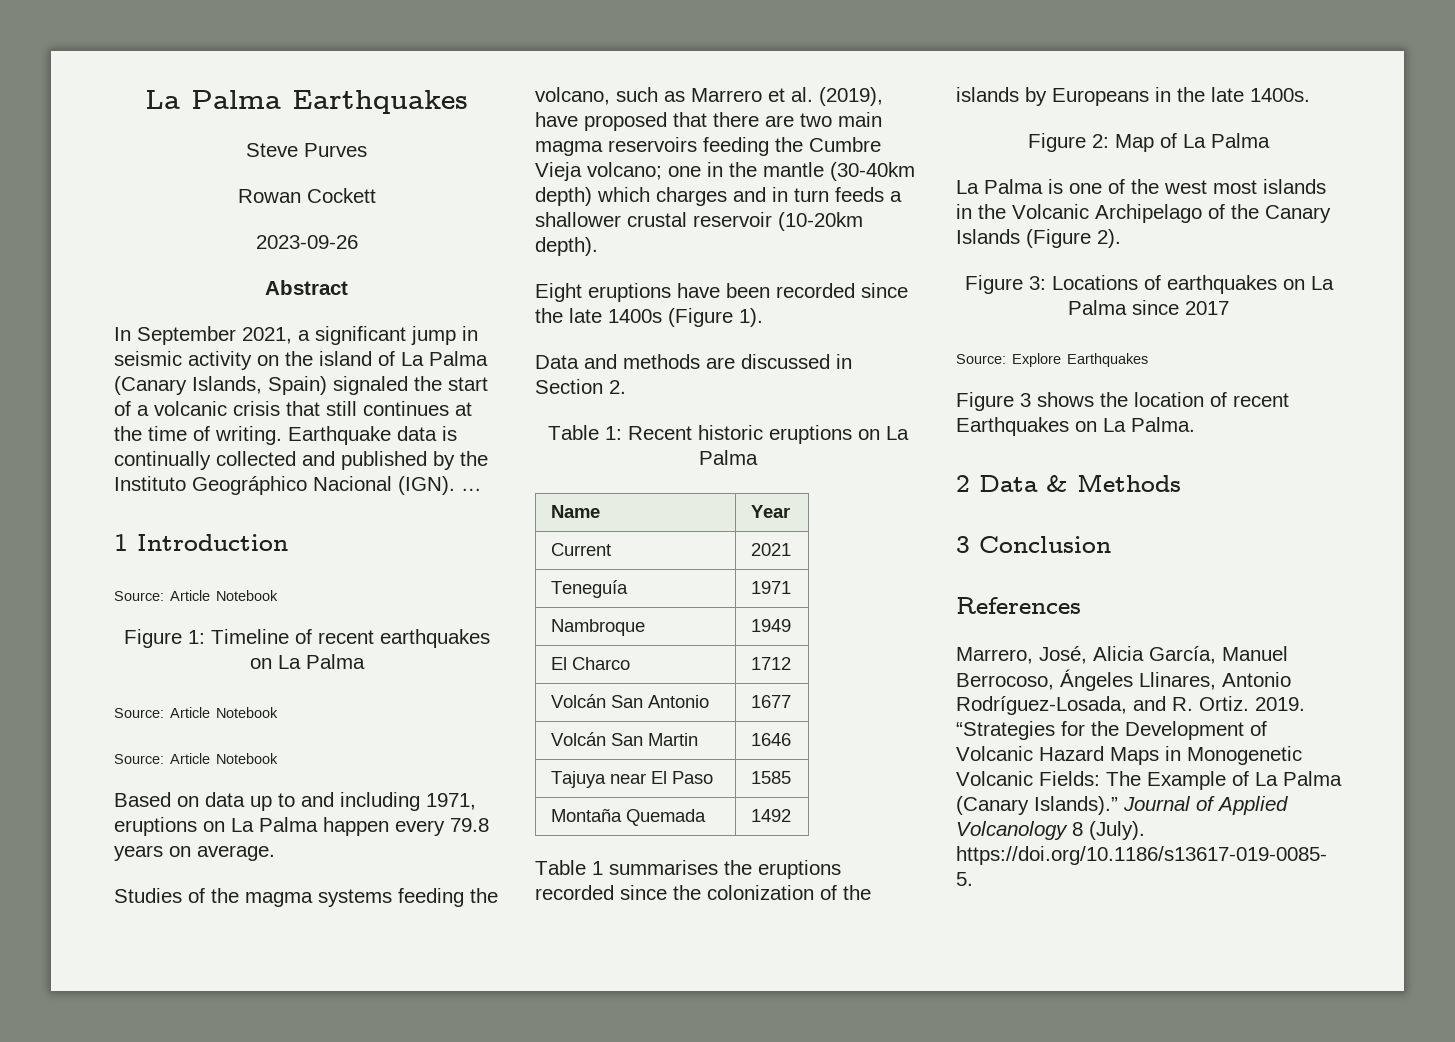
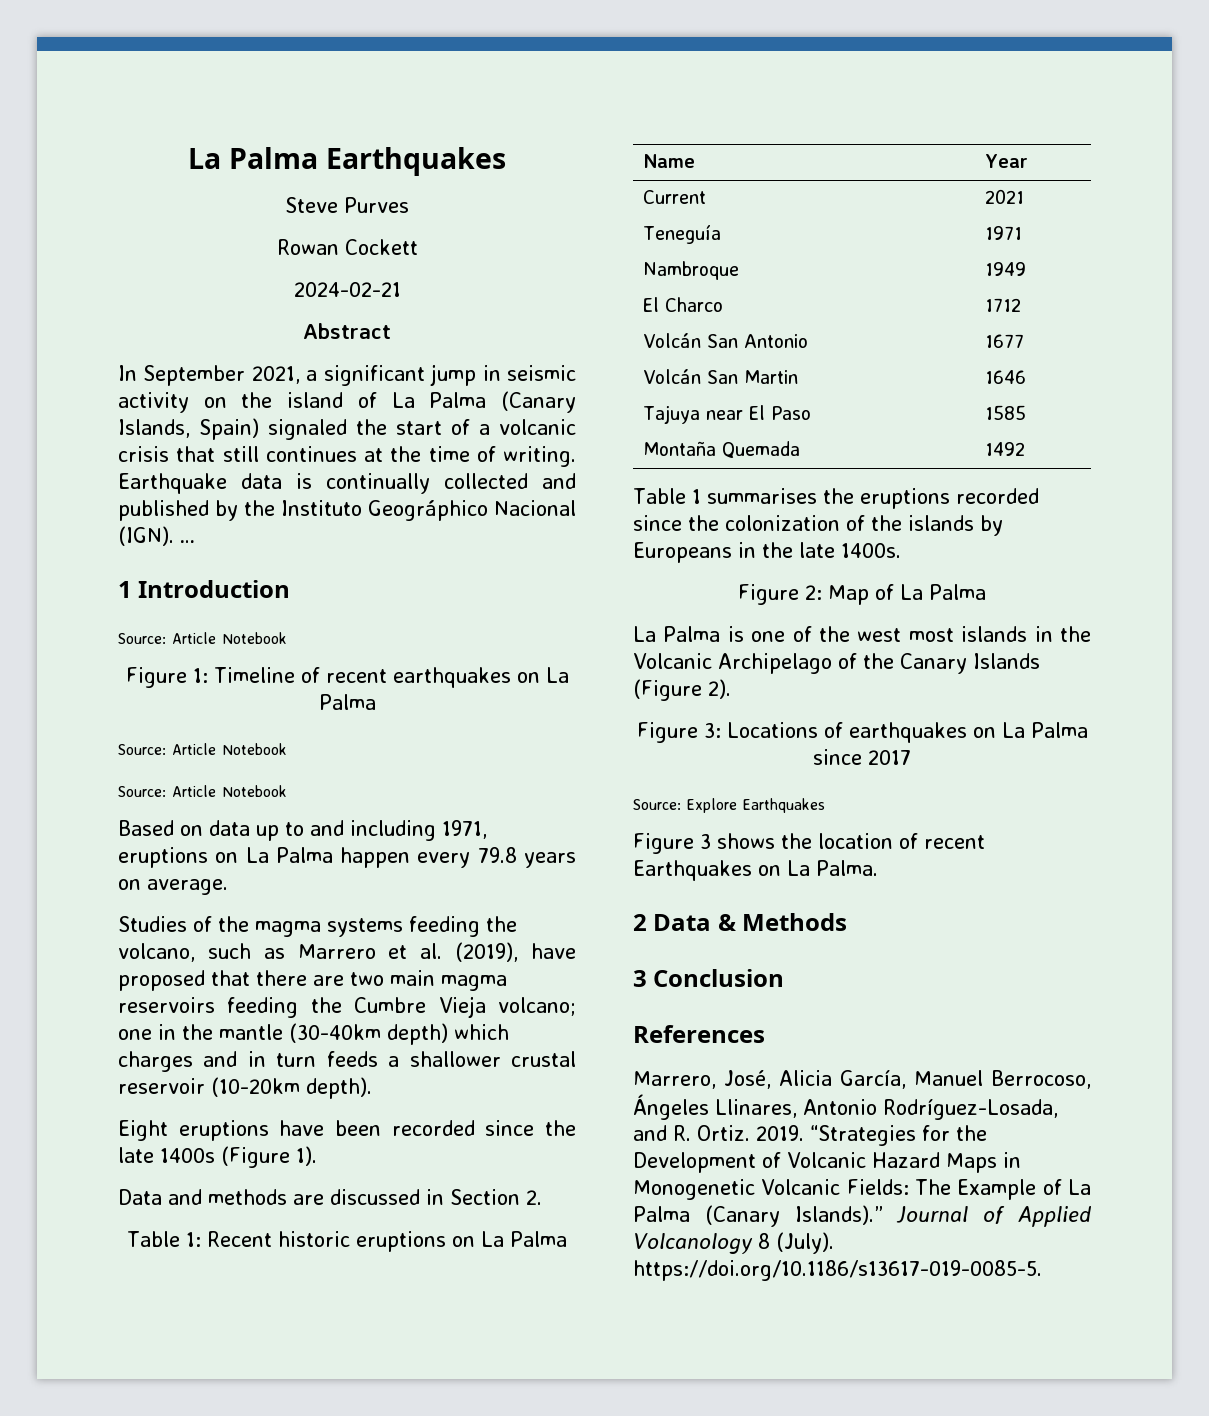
[255,235,358,249] 2023-09-26 -> [293,282,401,297] 2024-02-21

